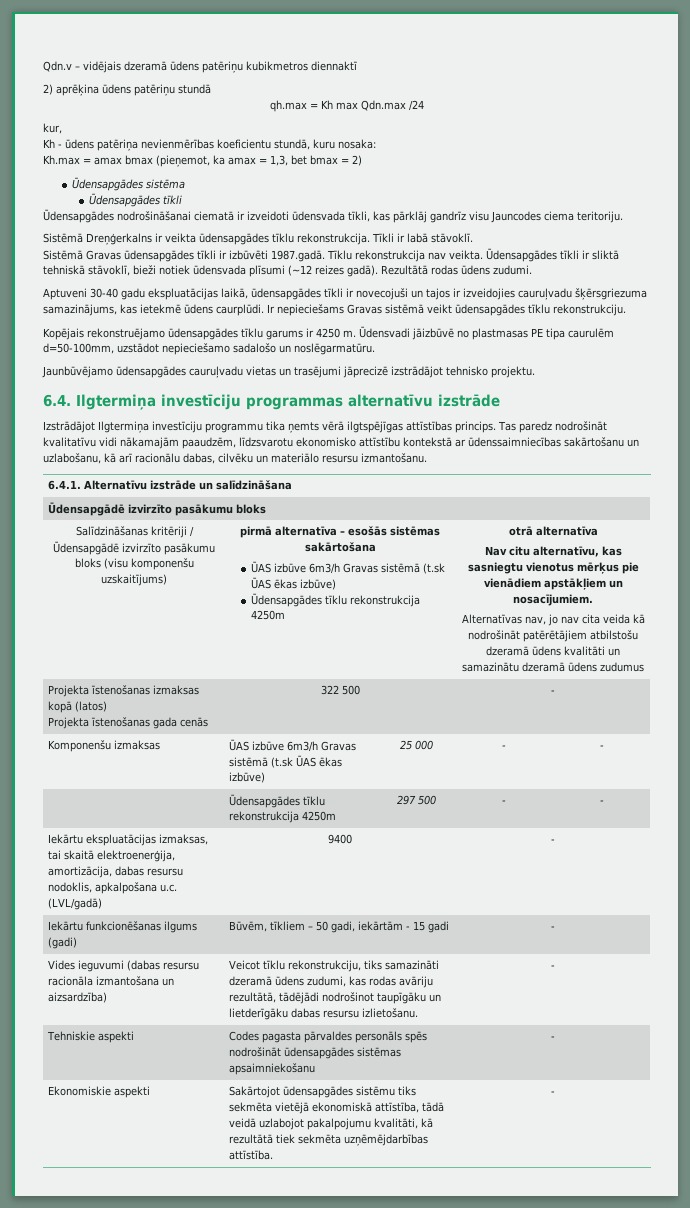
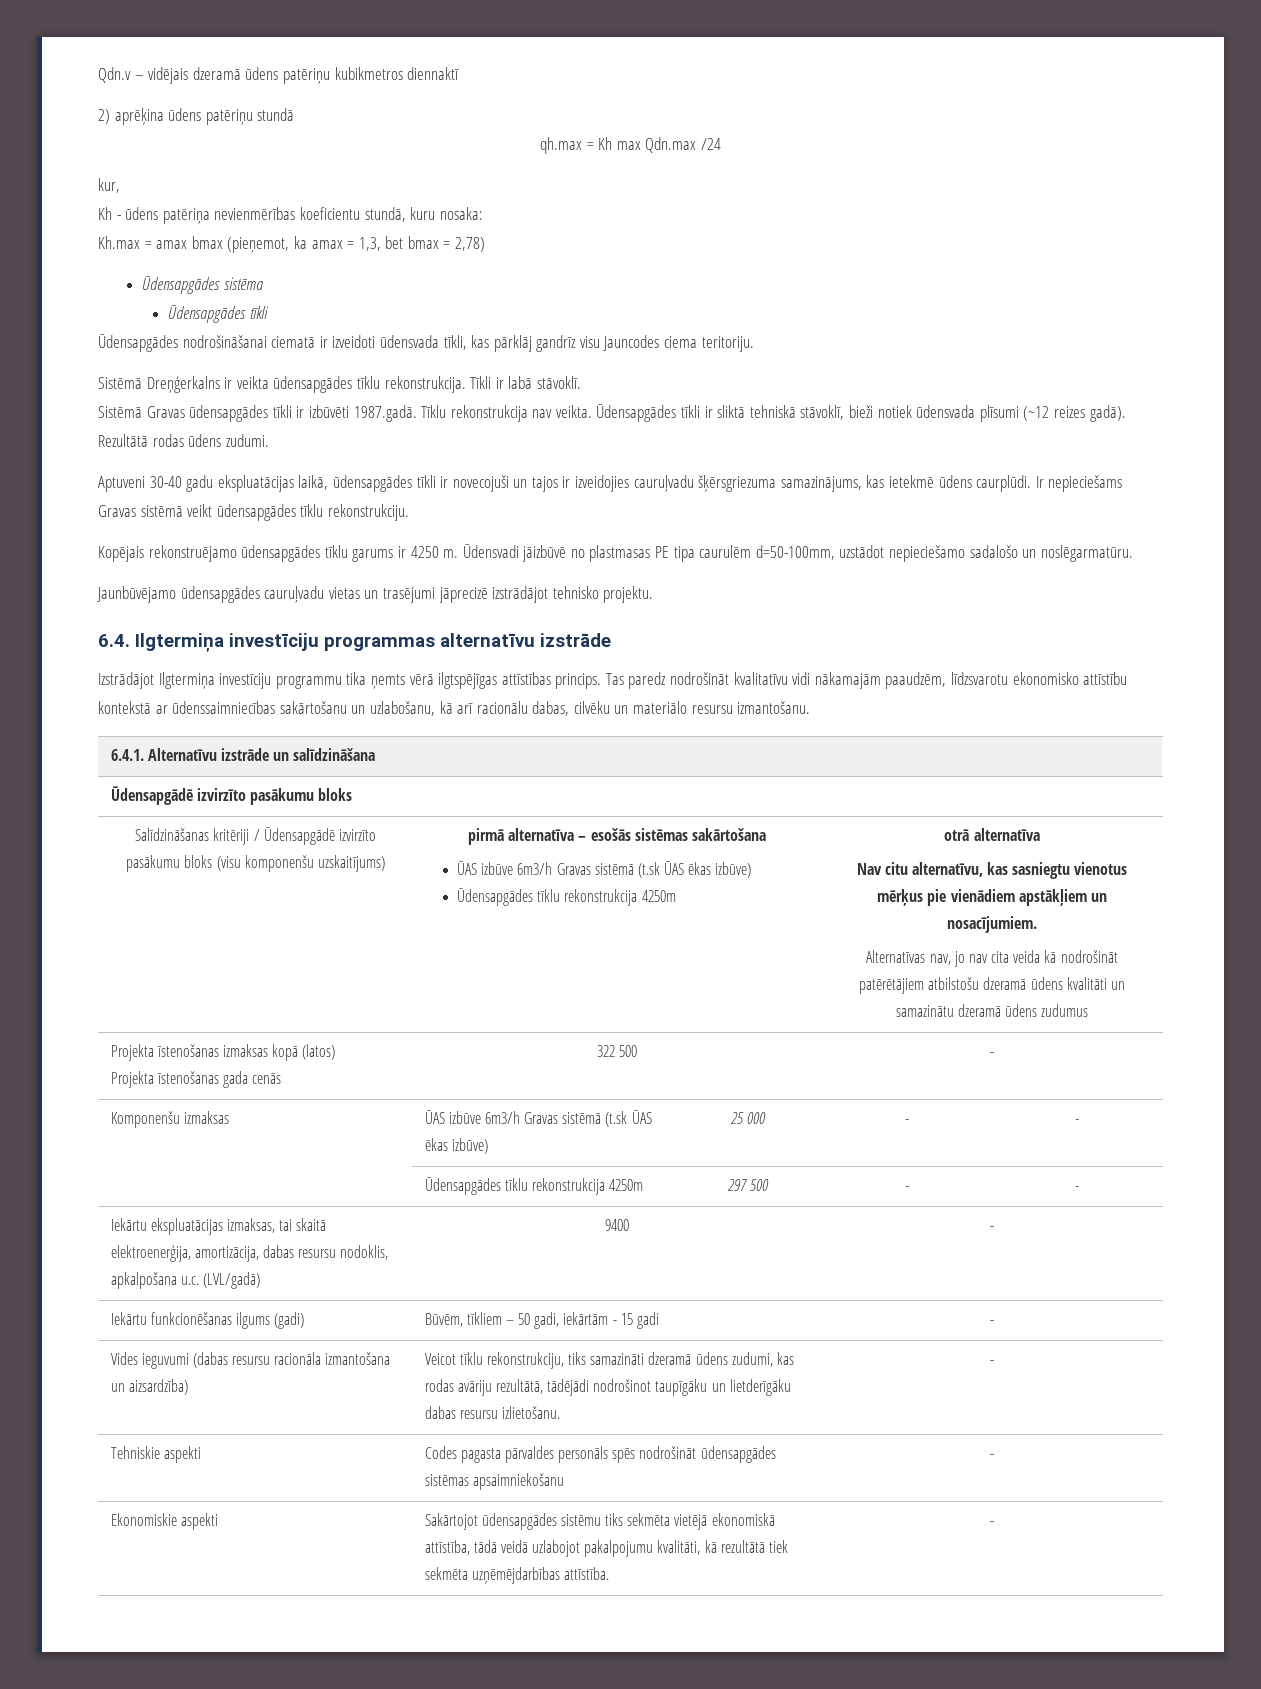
[352,155,362,166] 2) -> [455,237,486,252] 2,78)

